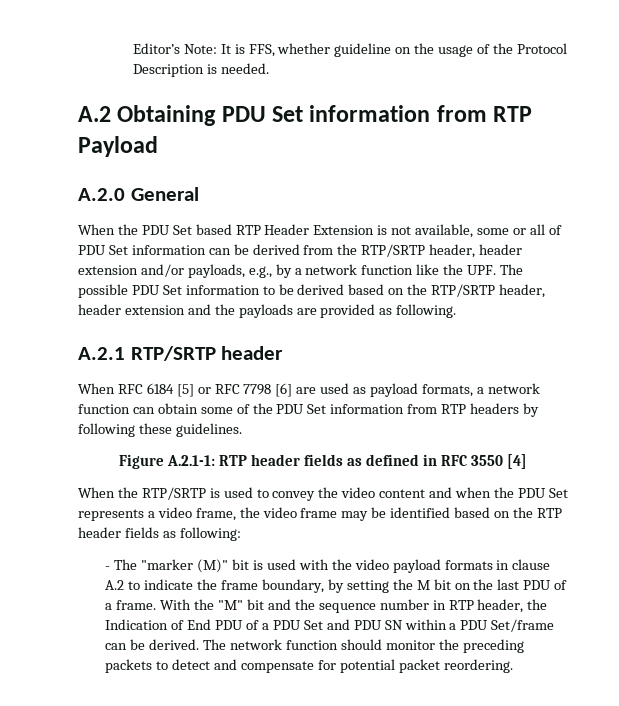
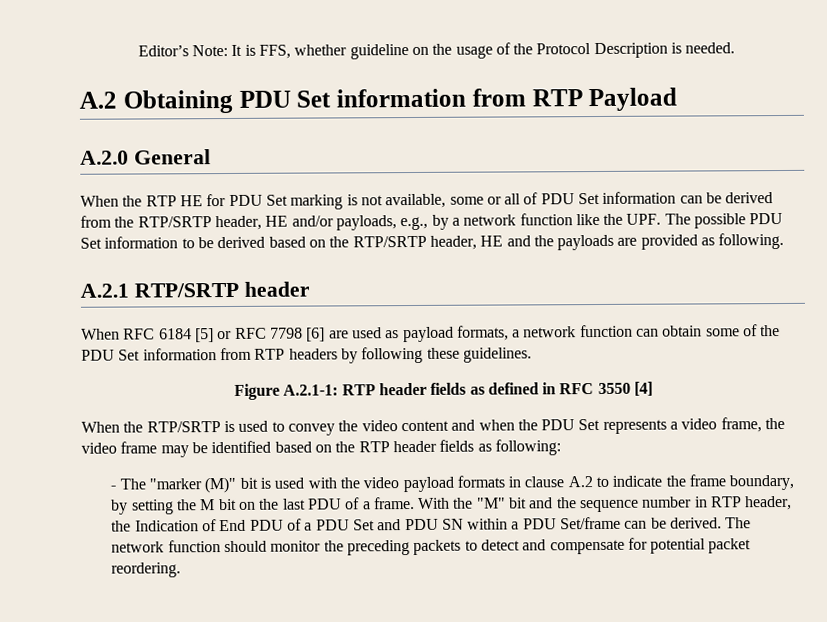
[141,224,375,235] PDU Set based RTP Header Extension -> [145,194,344,210] RTP HE for PDU Set marking
[479,244,523,255] [78,265,138,275] header extension -> [265,215,289,227] HE
[78,304,185,315] header extension -> [480,235,504,247] HE

